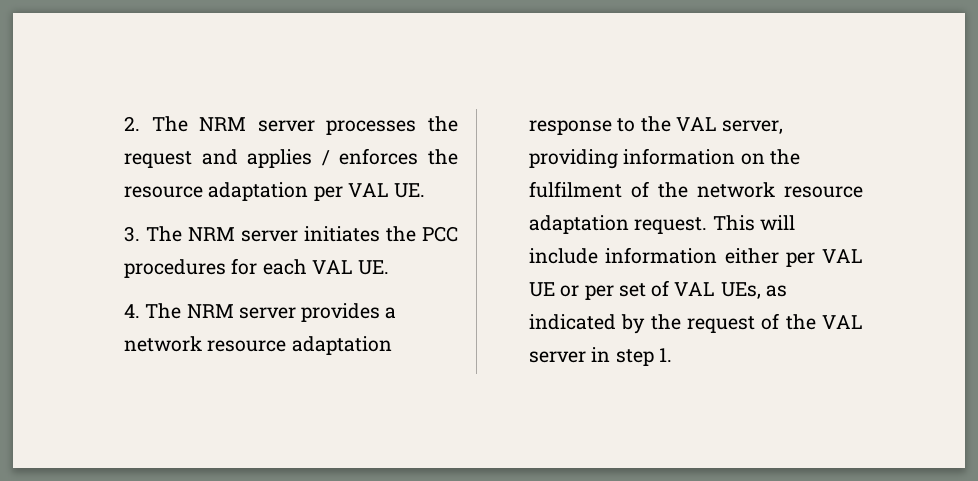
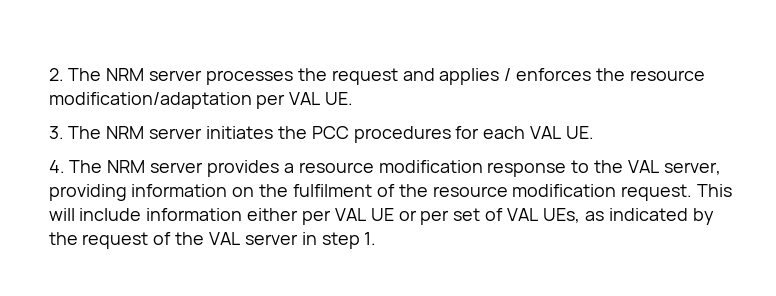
[208,182,309,201] adaptation -> [48,92,252,109] modification/adaptation
[124,336,392,355] network resource adaptation -> [298,160,483,173] resource modification
[697,182,863,198] [529,215,630,234] network resource adaptation -> [432,184,617,197] resource modification

